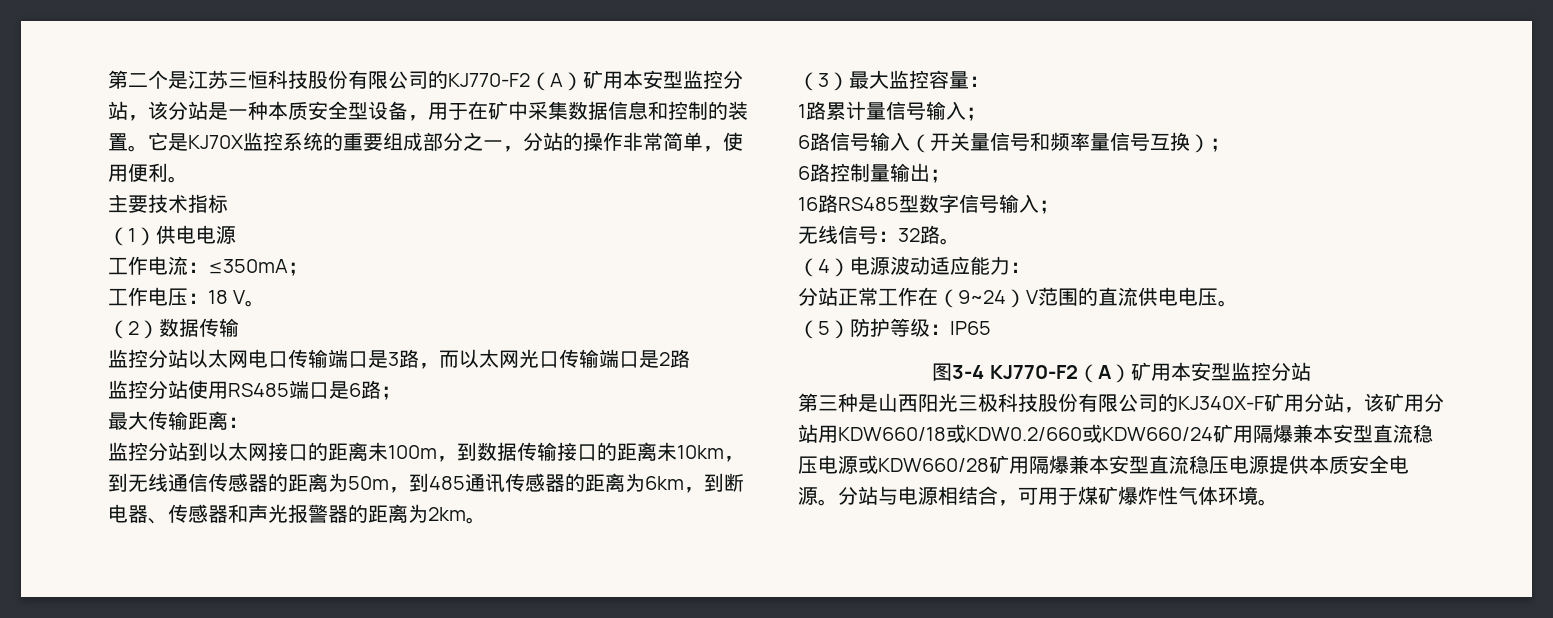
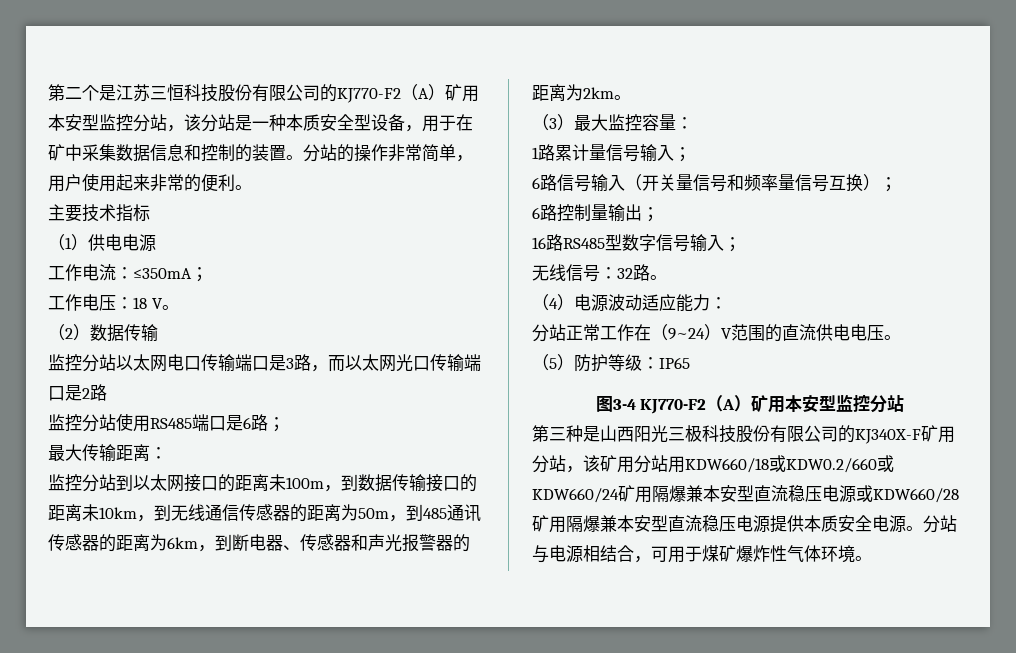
[148,132,523,152] 它是KJ70X监控系统的重要组成部分之一， -> (303, 157) none
[723,132,743,151] [108,164,128,182] 使用 -> [48,173,201,192] 用户使用起来非常的

